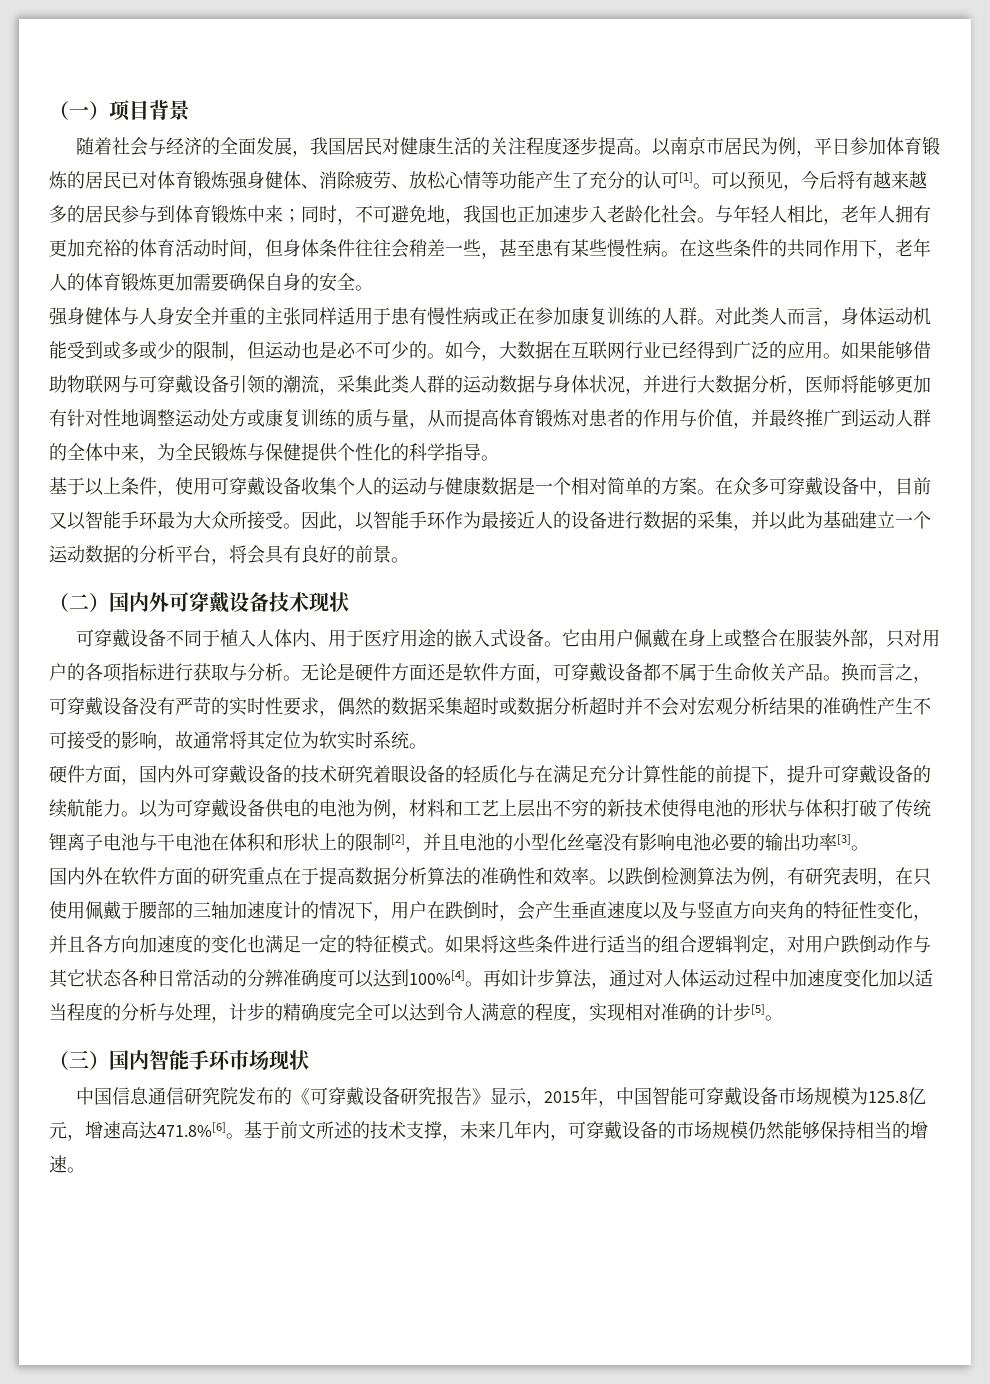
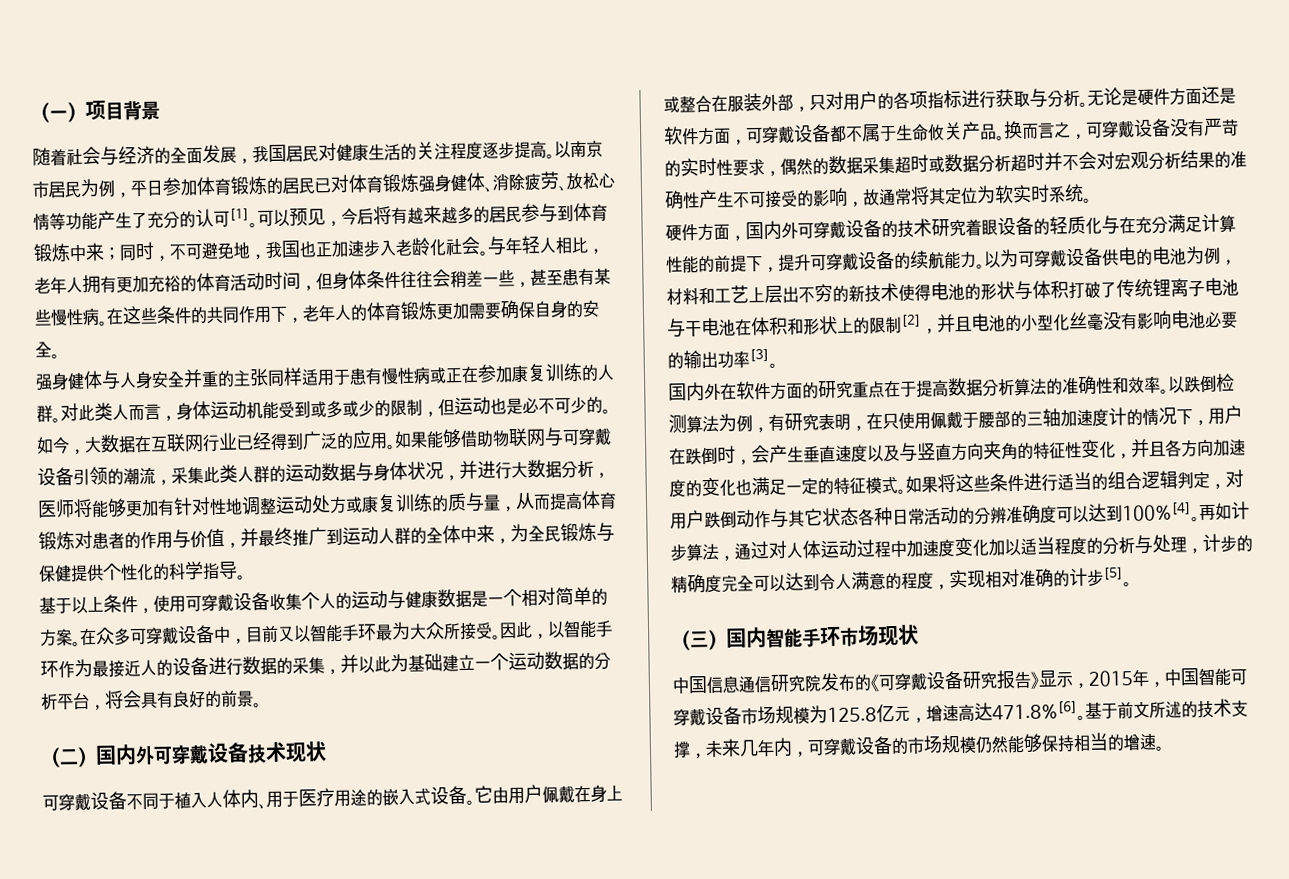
[553,765,625,783] 满足充分 -> [1135,214,1202,235] 充分满足

